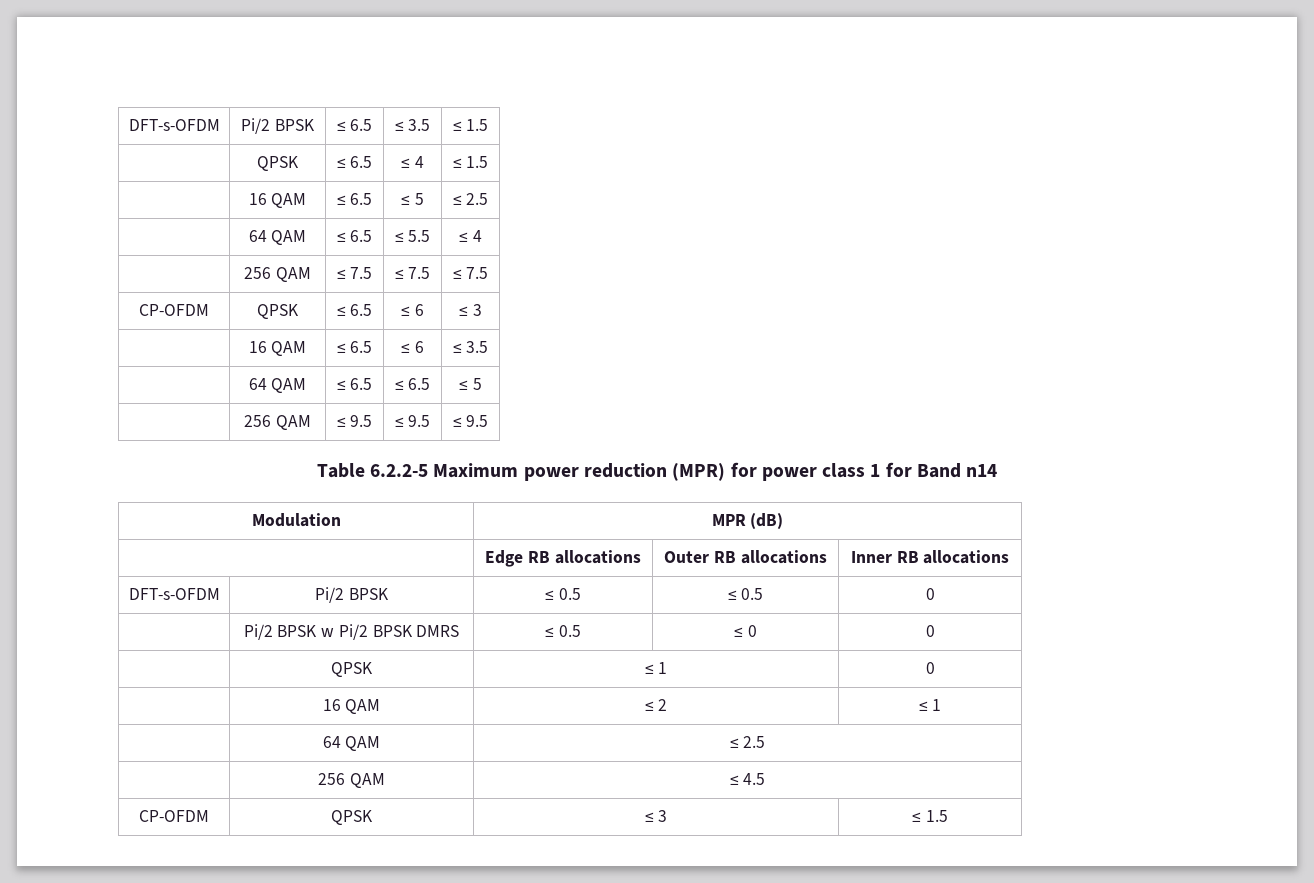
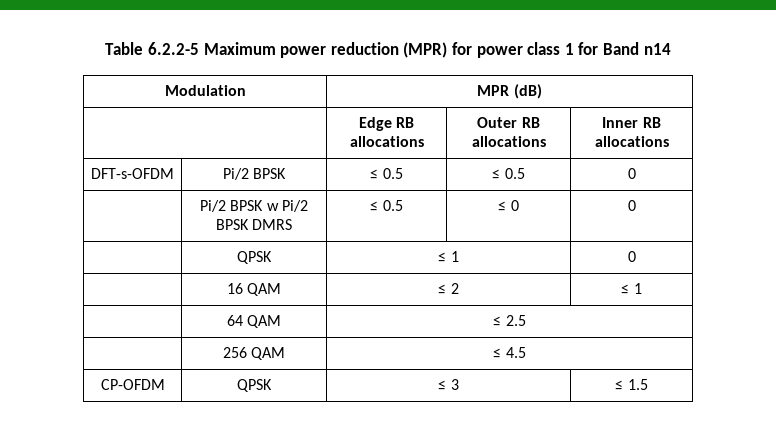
[128,119,220,131] [241,118,315,134] [336,119,373,131] [394,119,431,131] [452,119,489,131] [257,156,299,171] [336,156,373,168] [401,156,424,168] [452,156,489,168] [248,193,307,208] [336,193,373,205] [401,193,424,205] [452,193,489,205] [248,230,307,245] [336,230,373,242] [394,230,431,242] [459,230,482,242] [244,267,311,282] [336,267,373,279] [394,267,431,279] [452,267,489,279] [139,304,209,316] [257,304,299,319] [336,304,373,316] [401,304,424,316] [459,304,482,316] [248,341,307,356] [336,341,373,353] [401,341,424,353] [452,341,489,353] [248,378,307,393] [336,378,373,390] [394,378,431,390] [459,378,482,390] [244,415,311,430] [336,415,373,427] [394,415,431,427] [452,415,489,427] DFT-s-OFDM | Pi/2 BPSK | ≤ 6.5 | ≤ 3.5 | ≤ 1.5 // | QPSK | ≤ 6.5 | ≤ 4 | ≤ 1.5 // | 16 QAM | ≤ 6.5 | ≤ 5 | ≤ 2.5 // | 64 QAM | ≤ 6.5 | ≤ 5.5 | ≤ 4 // | 256 QAM | ≤ 7.5 | ≤ 7.5 | ≤ 7.5 // CP-OFDM | QPSK | ≤ 6.5 | ≤ 6 | ≤ 3 // | 16 QAM | ≤ 6.5 | ≤ 6 | ≤ 3.5 // | 64 QAM | ≤ 6.5 | ≤ 6.5 | ≤ 5 // | 256 QAM | ≤ 9.5 | ≤ 9.5 | ≤ 9.5 // -> (105, 48) none

